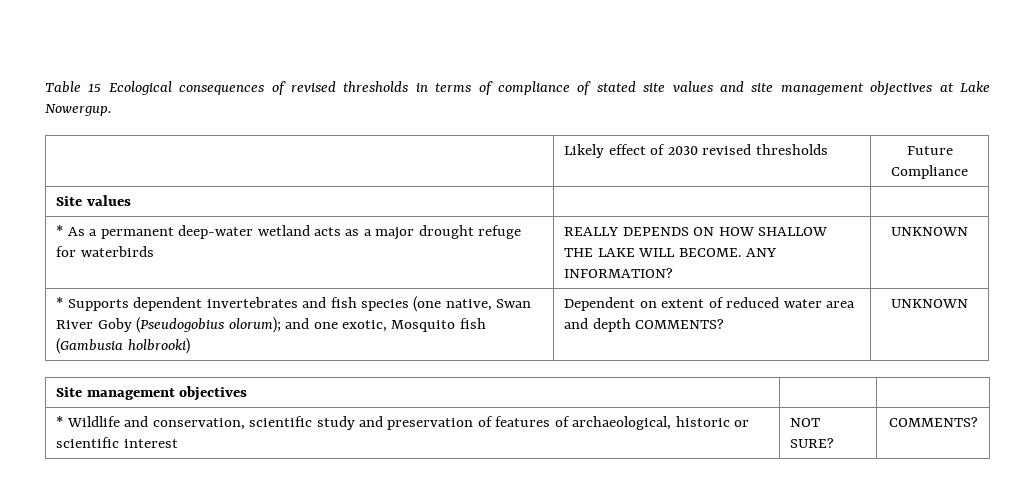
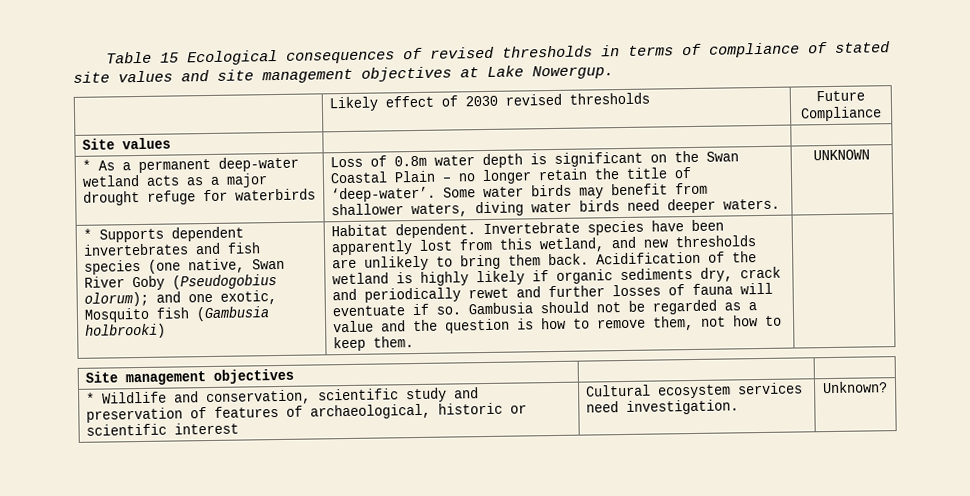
[564,227,828,236] [564,248,777,257] [564,268,674,278] REALLY DEPENDS ON HOW SHALLOW THE LAKE WILL BECOME. ANY INFORMATION? -> [329,150,739,169] [329,167,692,185] [330,182,708,203] [330,198,780,218] Loss of 0.8m water depth is significant on the Swan Coastal Plain – no longer retain the title of ‘deep-water’. Some water birds may benefit from shallower waters, diving water birds need deeper waters.
[564,297,856,311] [564,318,725,332] [891,299,968,308] Dependent on extent of reduced water area and depth COMMENTS? | UNKNOWN -> [330,219,724,239] [330,235,757,256] [331,251,757,271] [331,266,781,286] [331,282,773,303] [331,299,757,317] [332,315,782,334] [332,336,414,352] Habitat dependent. Invertebrate species have been apparently lost from this wetland, and new thresholds are unlikely to bring them back. Acidification of the wetland is highly likely if organic sediments dry, crack and periodically rewet and further losses of fauna will eventuate if so. Gambusia should not be regarded as a value and the question is how to remove them, not how to keep them. |
[790,418,821,427] [790,438,835,448] [888,417,978,427] NOT SURE? | COMMENTS? -> [585,382,803,399] [585,399,739,415] [822,381,888,394] Cultural ecosystem services need investigation. | Unknown?

